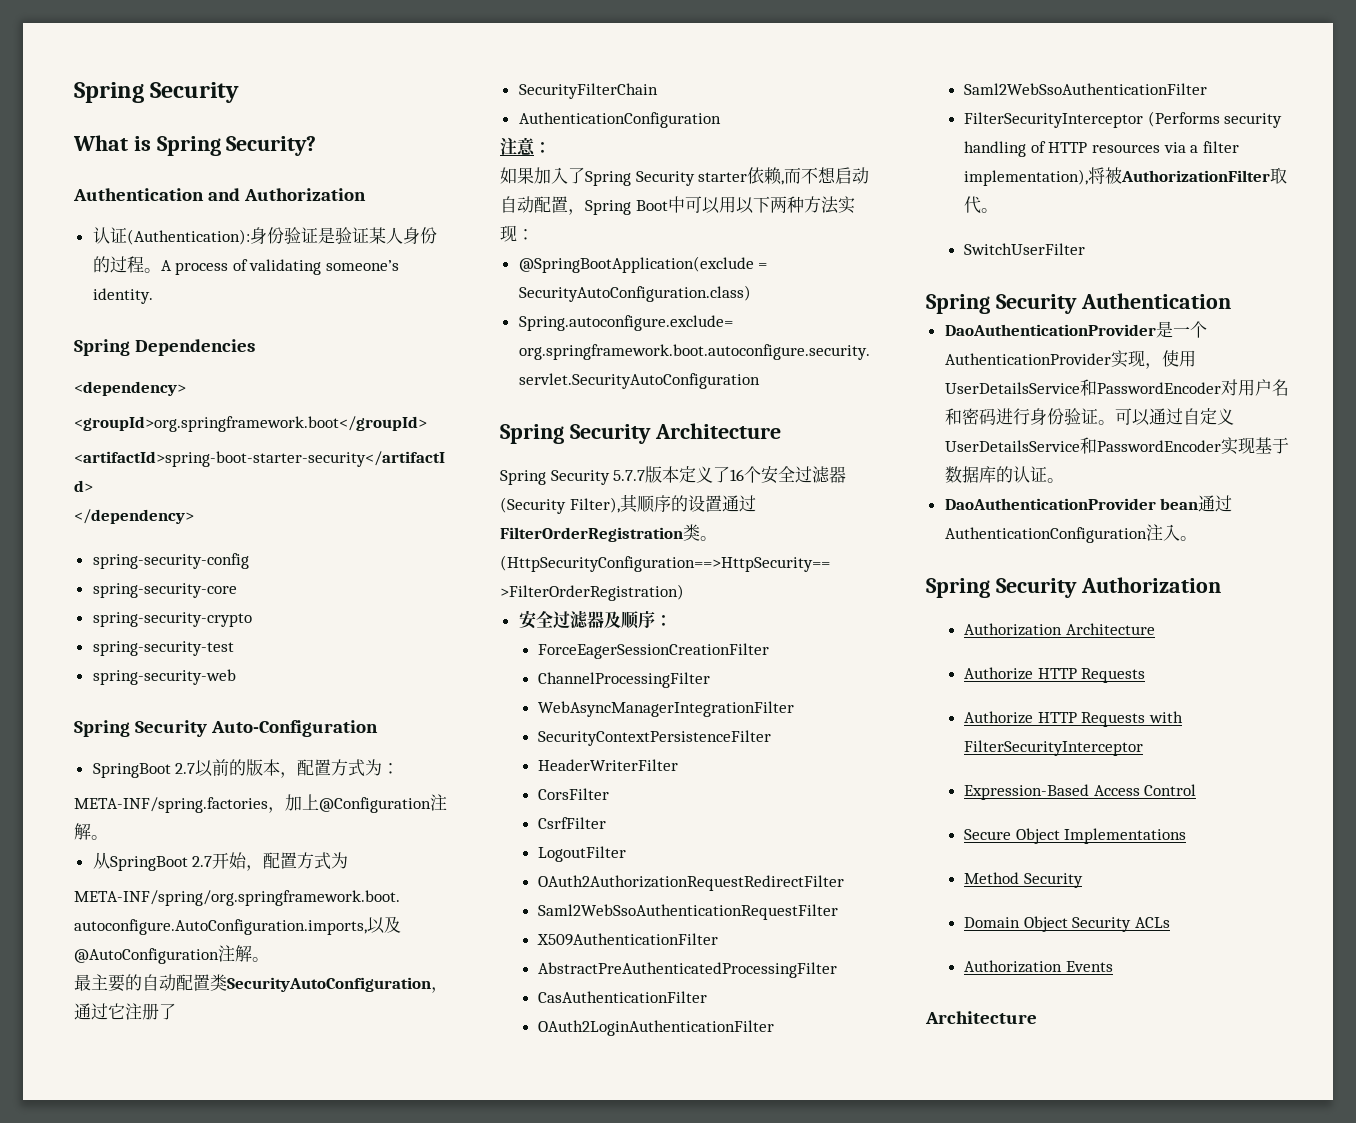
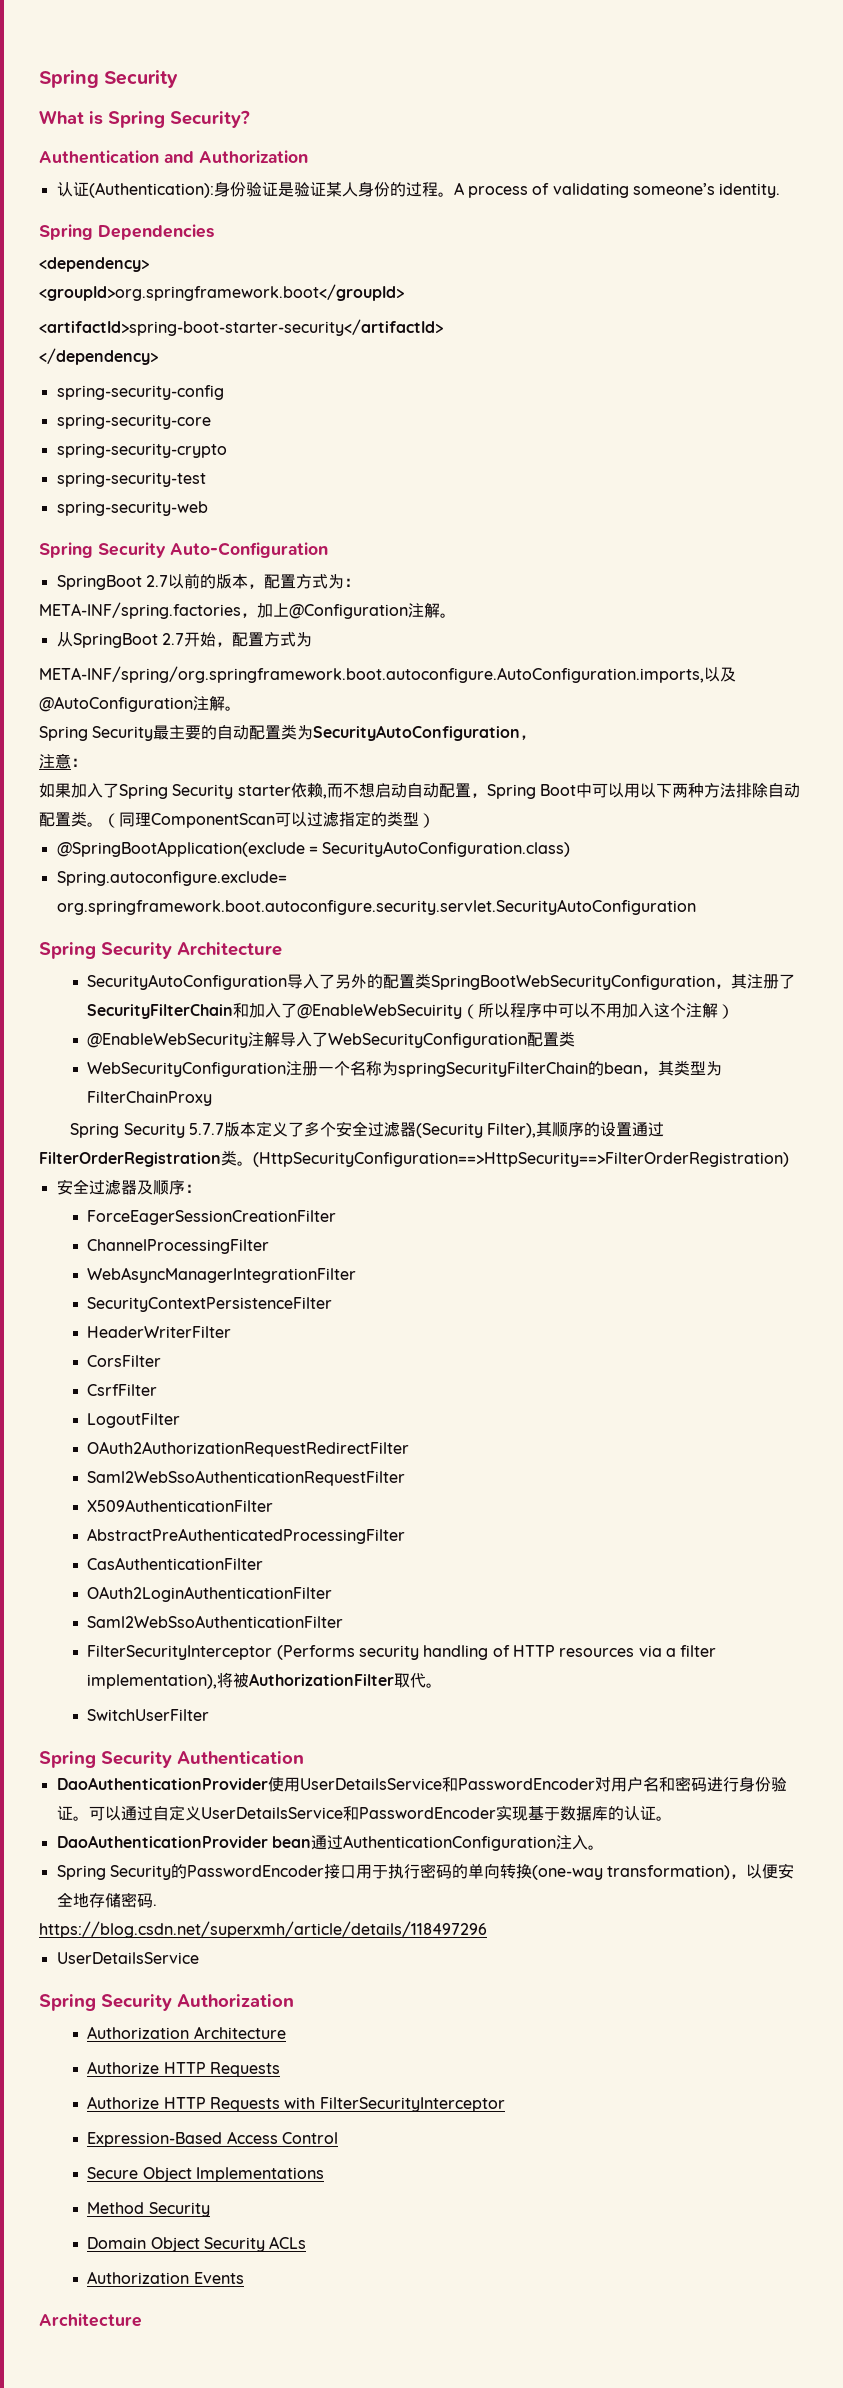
(269, 959) none -> [39,726,154,741] Spring Security
(227, 982) none -> [297,725,314,740] 为
[74,1003,176,1020] [518,83,658,99] [518,112,721,128] 通过它注册了 // SecurityFilterChain // AuthenticationConfiguration -> (537, 737) none
[837,196,855,214] [500,225,534,242] 实现： -> [735,783,800,798] [39,811,435,828] 排除自动配置类。（同理ComponentScan可以过滤指定的类型）
(781, 431) none -> [87,973,796,990] [87,1003,735,1019] [87,1031,576,1048] [87,1060,723,1077] [87,1091,213,1106] // SecurityAutoConfiguration导入了另外的配置类SpringBootWebSecurityConfiguration，其注册了SecurityFilterChain和加入了@EnableWebSecuirity（所以程序中可以不用加入这个注解） // @EnableWebSecurity注解导入了WebSecurityConfiguration配置类 // WebSecurityConfiguration注册一个名称为springSecurityFilterChain的bean，其类型为FilterChainProxy
[730,469,745,481] 16 -> [304,1121,321,1137] 多
[1155,321,1207,338] [944,350,1162,369] 是一个AuthenticationProvider实现， -> (268, 1783) none
(1197, 538) none -> [56,1863,795,1880] [56,1892,157,1908] [39,1921,487,1938] [56,1952,199,1964] // Spring Security的PasswordEncoder接口用于执行密码的单向转换(one-way transformation)，以便安全地存储密码. // https://blog.csdn.net/superxmh/article/details/118497296 // UserDetailsService

